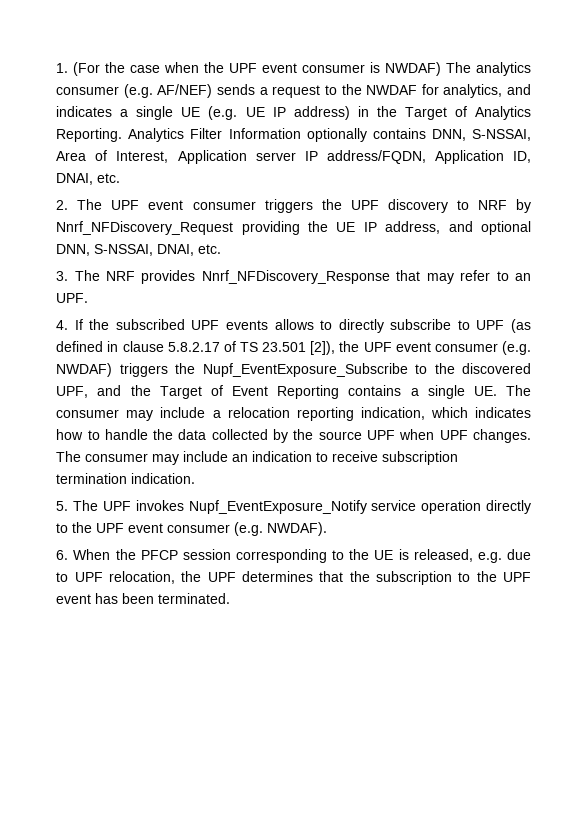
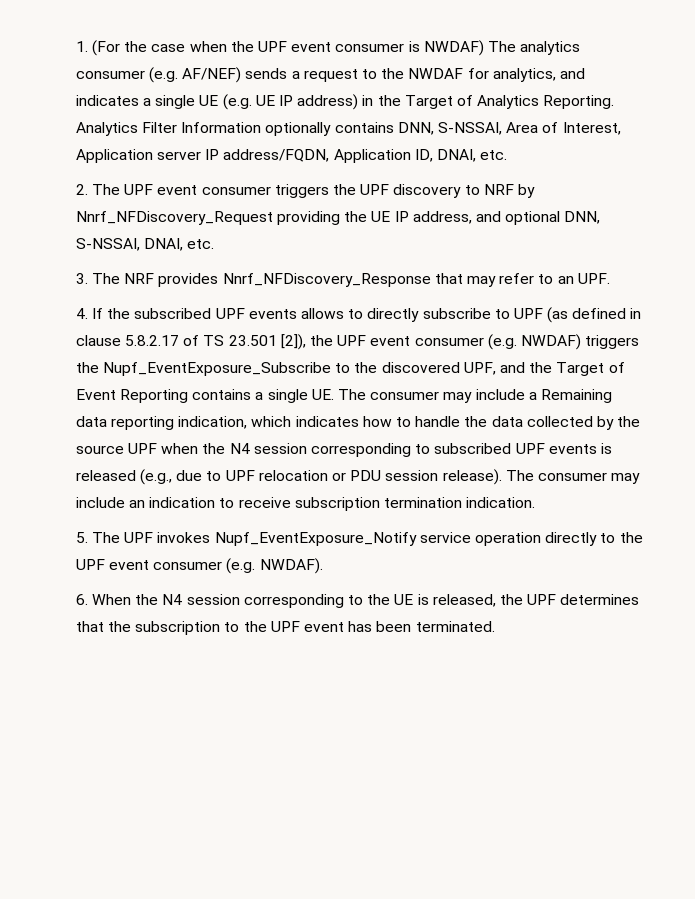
[227,407,290,418] relocation -> [540,389,612,403] [75,416,107,427] Remaining data
[439,429,531,443] UPF changes. -> [202,443,612,457] [75,469,502,485] the N4 session corresponding to subscribed UPF events is released (e.g., due to UPF relocation or PDU session release).
[140,550,178,560] PFCP -> [162,594,183,605] N4
[477,549,531,563] [56,571,175,584] e.g. due to UPF relocation, -> (496, 600) none

